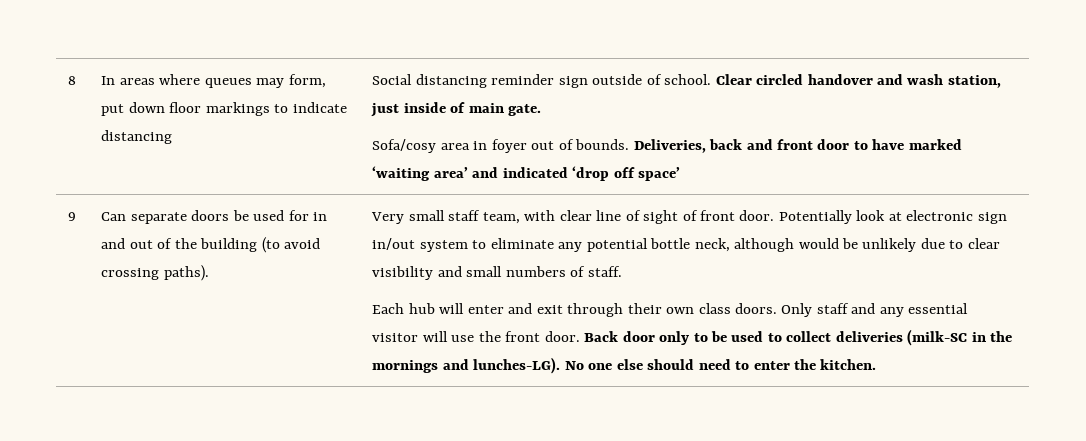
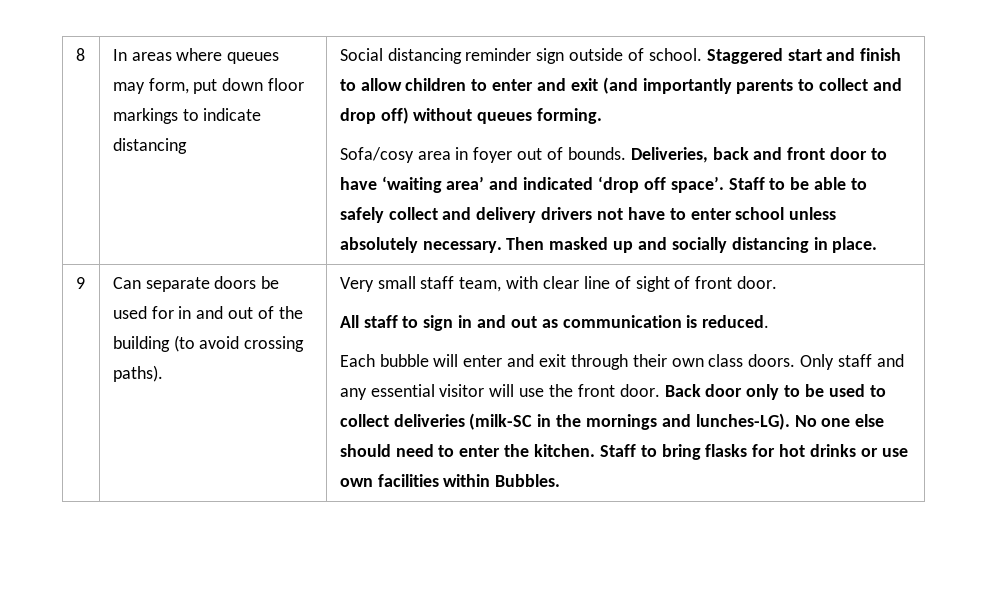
[715,74,1001,88] [371,102,542,117] Clear circled handover and wash station, just inside of main gate. -> [706,48,902,64] [339,77,903,94] [339,107,603,124] Staggered start and finish to allow children to enter and exit (and importantly parents to collect and drop off) without queues forming.
[908,139,962,150] marked -> (377, 183) none
[638,167,681,181] space’ -> [670,176,868,193] [339,207,837,223] [339,237,878,253] space’. Staff to be able to safely collect and delivery drivers not have to enter school unless absolutely necessary. Then masked up and socially distancing in place.
[778,210,1007,224] [372,238,1000,252] [372,266,622,280] Potentially look at electronic sign in/out system to eliminate any potential bottle neck, although would be unlikely due to clear visibility and small numbers of staff. -> [339,315,770,331] // All staff to sign in and out as communication is reduced.
[408,303,435,314] hub -> [379,354,429,367] bubble
(877, 364) none -> [599,444,908,460] [339,474,561,487] Staff to bring flasks for hot drinks or use own facilities within Bubbles.

